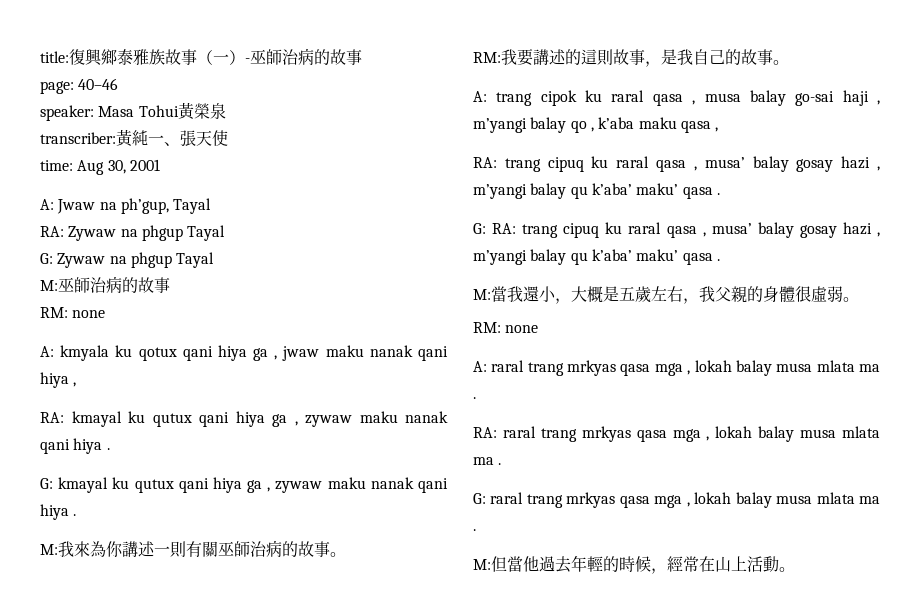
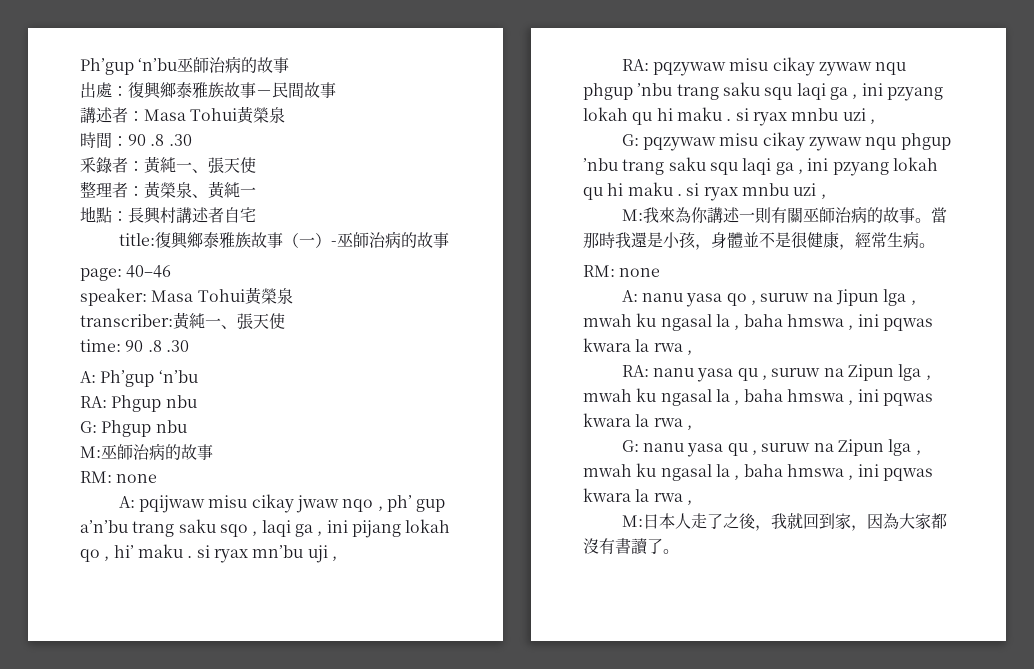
(40, 57) none -> [80,56,290,75] [80,82,336,99] [80,106,286,124] [80,132,192,148] [80,156,256,174] [80,181,256,199] [80,206,256,224] Ph’gup ‘n’bu巫師治病的故事 // 出處：復興鄉泰雅族故事－民間故事 // 講述者：Masa Tohui黃榮泉 // 時間：90 .8 .30 // 釆錄者：黃純一、張天使 // 整理者：黃榮泉、黃純一 // 地點：長興村講述者自宅 //
[77,159,160,175] [40,198,212,214] [40,225,226,241] [40,252,215,268] Aug 30, 2001 // A: Jwaw na ph’gup, Tayal // RA: Zywaw na phgup Tayal // G: Zywaw na phgup Tayal -> [125,340,189,352] [80,370,198,387] [80,395,197,412] [80,420,187,437] 90 .8 .30 // A: Ph’gup ‘n’bu // RA: Phgup nbu // G: Phgup nbu
[60,345,449,361] [40,372,77,388] [40,411,448,427] [40,438,110,454] [40,477,449,493] [40,504,77,520] kmyala ku qotux qani hiya ga , jwaw maku nanak qani hiya , // RA: kmayal ku qutux qani hiya ga , zywaw maku nanak qani hiya . // G: kmayal ku qutux qani hiya ga , zywaw maku nanak qani hiya . -> [139,494,446,513] [80,519,451,538] [80,544,337,563] [621,57,907,76] [583,82,943,101] [583,107,875,126] [621,132,951,151] [583,157,938,176] [583,182,826,201] pqijwaw misu cikay jwaw nqo , ph’ gup a’n’bu trang saku sqo , laqi ga , ini pijang lokah qo , hi’ maku . si ryax mn’bu uji , // RA: pqzywaw misu cikay zywaw nqu phgup ’nbu trang saku squ laqi ga , ini pzyang lokah qu hi maku . si ryax mnbu uzi , // G: pqzywaw misu cikay zywaw nqu phgup ’nbu trang saku squ laqi ga , ini pzyang lokah qu hi maku . si ryax mnbu uzi ,
[473,49,789,67] [473,90,881,106] [473,117,719,133] [473,156,880,172] [473,183,720,199] [473,222,880,238] [473,249,720,265] [473,286,859,304] [473,322,539,333] [473,360,881,376] [473,397,476,399] [473,426,880,442] [473,457,502,465] [473,492,880,508] [473,529,476,531] [473,555,779,574] // RM:我要講述的這則故事，是我自己的故事。 // A: trang cipok ku raral qasa , musa balay go-sai haji , m’yangi balay qo , k’aba maku qasa , // RA: trang cipuq ku raral qasa , musa’ balay gosay hazi , m’yangi balay qu k’aba’ maku’ qasa . // G: RA: trang cipuq ku raral qasa , musa’ balay gosay hazi , m’yangi balay qu k’aba’ maku’ qasa . // M:當我還小，大概是五歲左右，我父親的身體很虛弱。 // RM: none // A: raral trang mrkyas qasa mga , lokah balay musa mlata ma . // RA: raral trang mrkyas qasa mga , lokah balay musa mlata ma . // G: raral trang mrkyas qasa mga , lokah balay musa mlata ma . // M:但當他過去年輕的時候，經常在山上活動 -> [930,207,947,223] [583,231,935,250] [583,265,661,277] [621,289,916,307] [583,313,933,331] [583,338,692,355] [621,364,931,382] [583,388,933,406] [583,413,692,430] [621,439,921,457] [583,463,933,481] [583,488,692,505] [621,513,947,531] [583,538,663,555] 當那時我還是小孩，身體並不是很健康，經常生病。 // RM: none // A: nanu yasa qo , suruw na Jipun lga , mwah ku ngasal la , baha hmswa , ini pqwas kwara la rwa , // RA: nanu yasa qu , suruw na Zipun lga , mwah ku ngasal la , baha hmswa , ini pqwas kwara la rwa , // G: nanu yasa qu , suruw na Zipun lga , mwah ku ngasal la , baha hmswa , ini pqwas kwara la rwa , // M:日本人走了之後，我就回到家，因為大家都沒有書讀了

